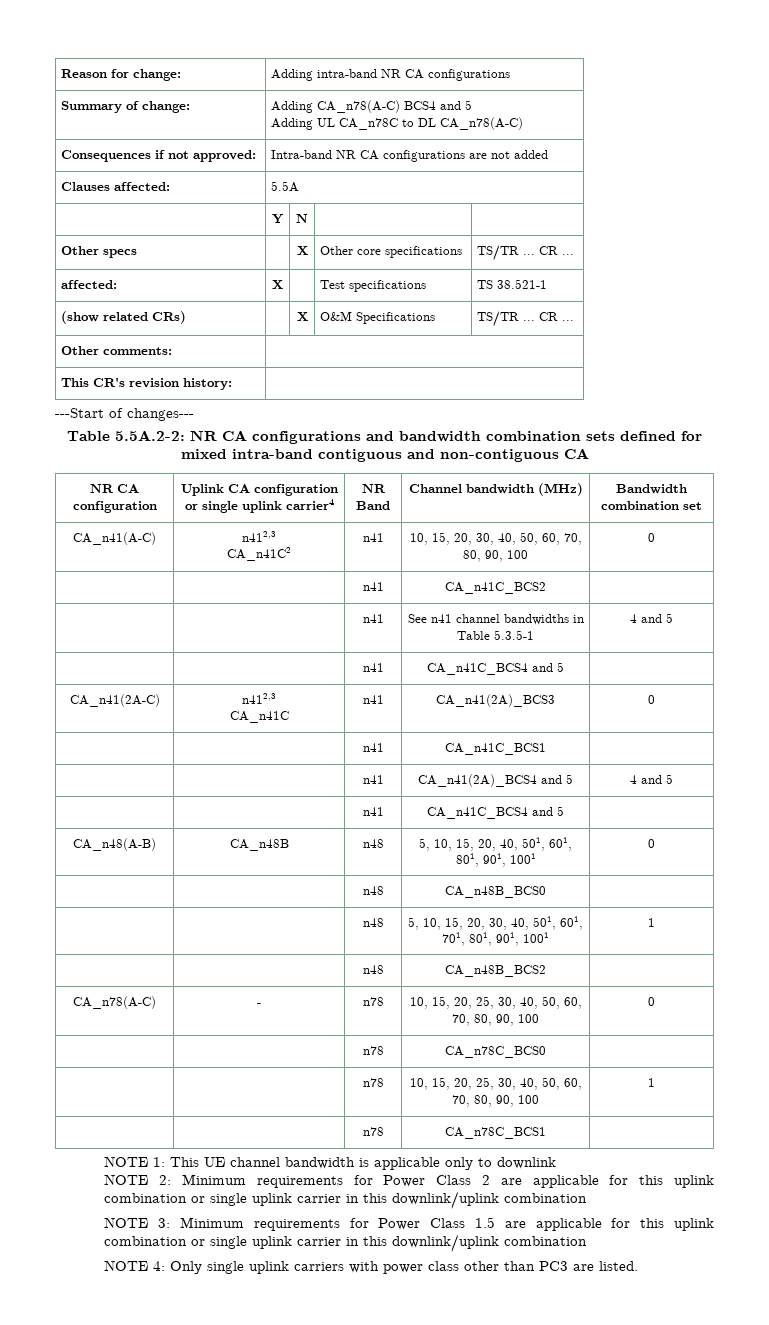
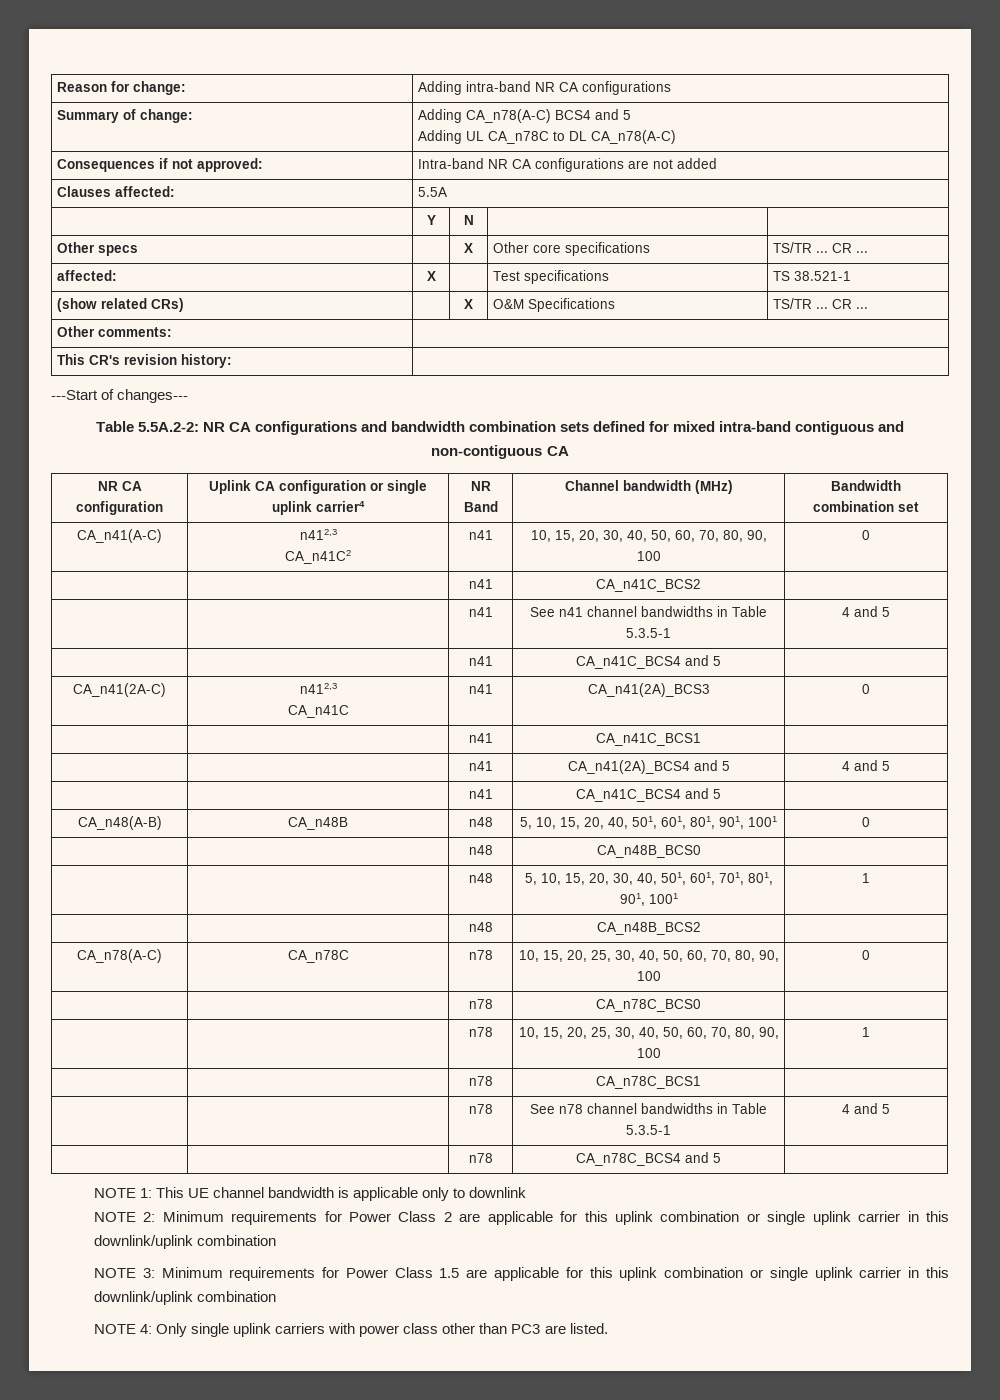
[257,1003,261,1006] - -> [287,950,349,963] CA_n78C
(546, 1133) none -> [468,1104,493,1114] [530,1103,767,1114] [626,1125,671,1135] [842,1103,890,1114] [468,1153,493,1163] [576,1152,721,1166] // | | n78 | See n78 channel bandwidths in Table 5.3.5-1 | 4 and 5 // | | n78 | CA_n78C_BCS4 and 5 |

